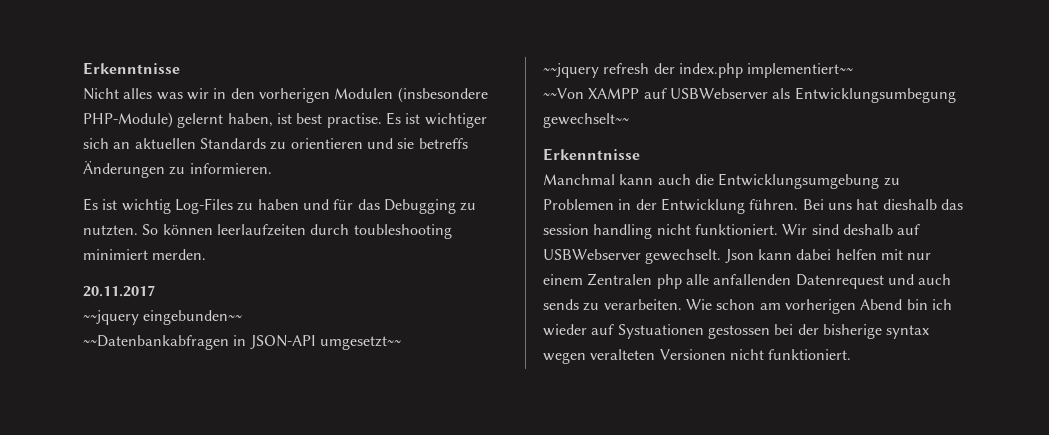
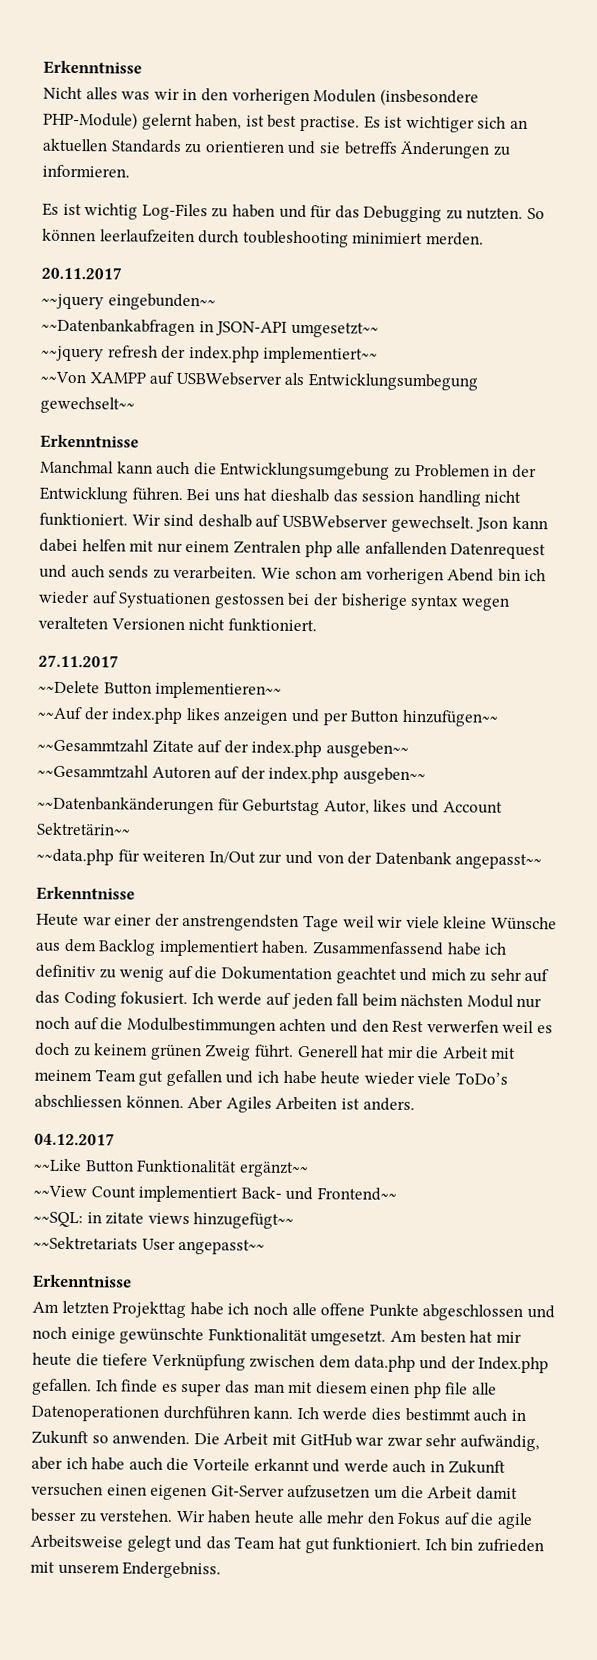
(852, 354) none -> [38,654,119,668] [38,680,283,699] [37,706,499,727] [37,738,409,758] [37,764,426,785] [37,796,503,816] [36,822,131,836] [36,848,543,870] [36,886,135,901] [36,913,557,932] [35,938,508,957] [35,964,550,984] [35,990,543,1010] [35,1016,553,1035] [35,1042,517,1061] [34,1069,508,1087] [34,1094,415,1113] [34,1132,115,1146] [34,1158,309,1178] [33,1185,397,1203] [33,1211,295,1229] [33,1236,266,1255] [32,1274,132,1289] [32,1300,555,1321] [32,1326,522,1346] [32,1352,550,1374] [32,1378,498,1399] [31,1405,526,1422] [31,1430,540,1452] [31,1456,507,1474] [31,1482,518,1501] [30,1508,534,1530] [30,1534,544,1554] [30,1561,222,1579] // 27.11.2017 // ~~Delete Button implementieren~~ // ~~Auf der index.php likes anzeigen und per Button hinzufügen~~ // ~~Gesammtzahl Zitate auf der index.php ausgeben~~ // ~~Gesammtzahl Autoren auf der index.php ausgeben~~ // ~~Datenbankänderungen für Geburtstag Autor, likes und Account Sektretärin~~ // ~~data.php für weiteren In/Out zur und von der Datenbank angepasst~~ // Erkenntnisse // Heute war einer der anstrengendsten Tage weil wir viele kleine Wünsche aus dem Backlog implementiert haben. Zusammenfassend habe ich definitiv zu wenig auf die Dokumentation geachtet und mich zu sehr auf das Coding fokusiert. Ich werde auf jeden fall beim nächsten Modul nur noch auf die Modulbestimmungen achten und den Rest verwerfen weil es doch zu keinem grünen Zweig führt. Generell hat mir die Arbeit mit meinem Team gut gefallen und ich habe heute wieder viele ToDo’s abschliessen können. Aber Agiles Arbeiten ist anders. // 04.12.2017 // ~~Like Button Funktionalität ergänzt~~ // ~~View Count implementiert Back- und Frontend~~ // ~~SQL: in zitate views hinzugefügt~~ // ~~Sektretariats User angepasst~~ // Erkenntnisse // Am letzten Projekttag habe ich noch alle offene Punkte abgeschlossen und noch einige gewünschte Funktionalität umgesetzt. Am besten hat mir heute die tiefere Verknüpfung zwischen dem data.php und der Index.php gefallen. Ich finde es super das man mit diesem einen php file alle Datenoperationen durchführen kann. Ich werde dies bestimmt auch in Zukunft so anwenden. Die Arbeit mit GitHub war zwar sehr aufwändig, aber ich habe auch die Vorteile erkannt und werde auch in Zukunft versuchen einen eigenen Git-Server aufzusetzen um die Arbeit damit besser zu verstehen. Wir haben heute alle mehr den Fokus auf die agile Arbeitsweise gelegt und das Team hat gut funktioniert. Ich bin zufrieden mit unserem Endergebniss.

